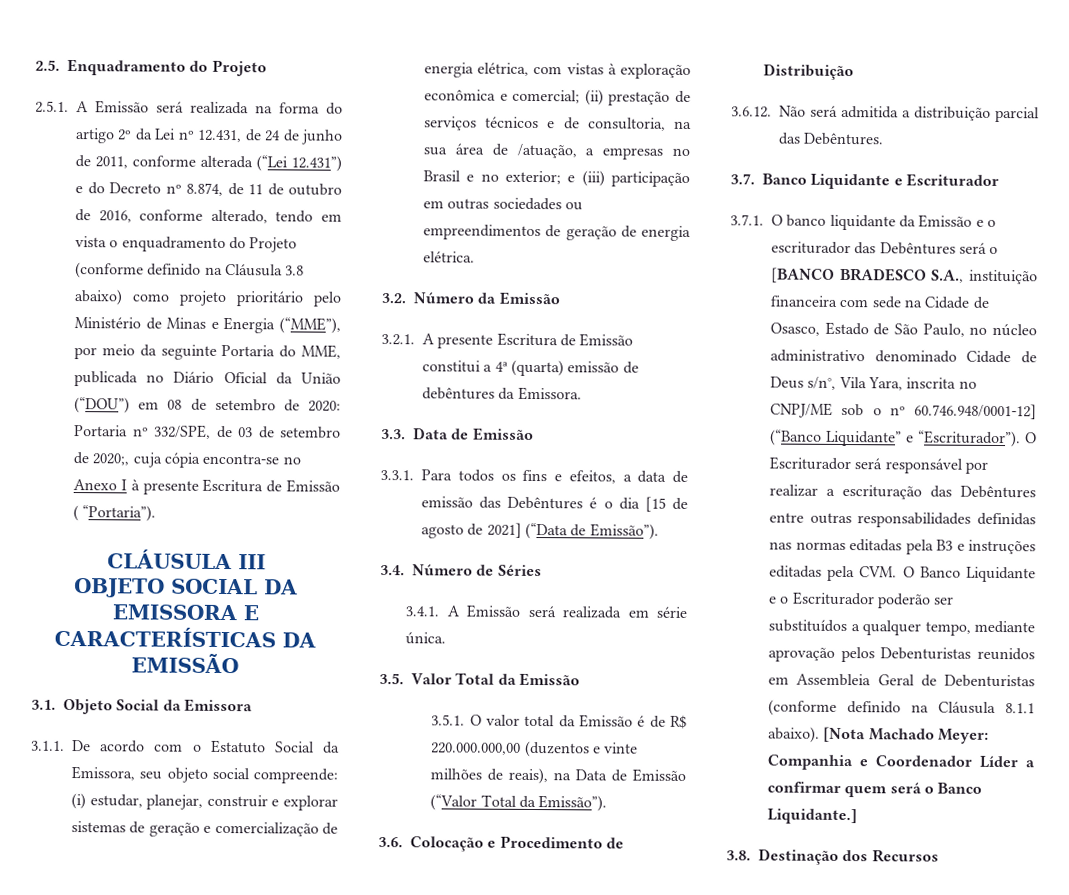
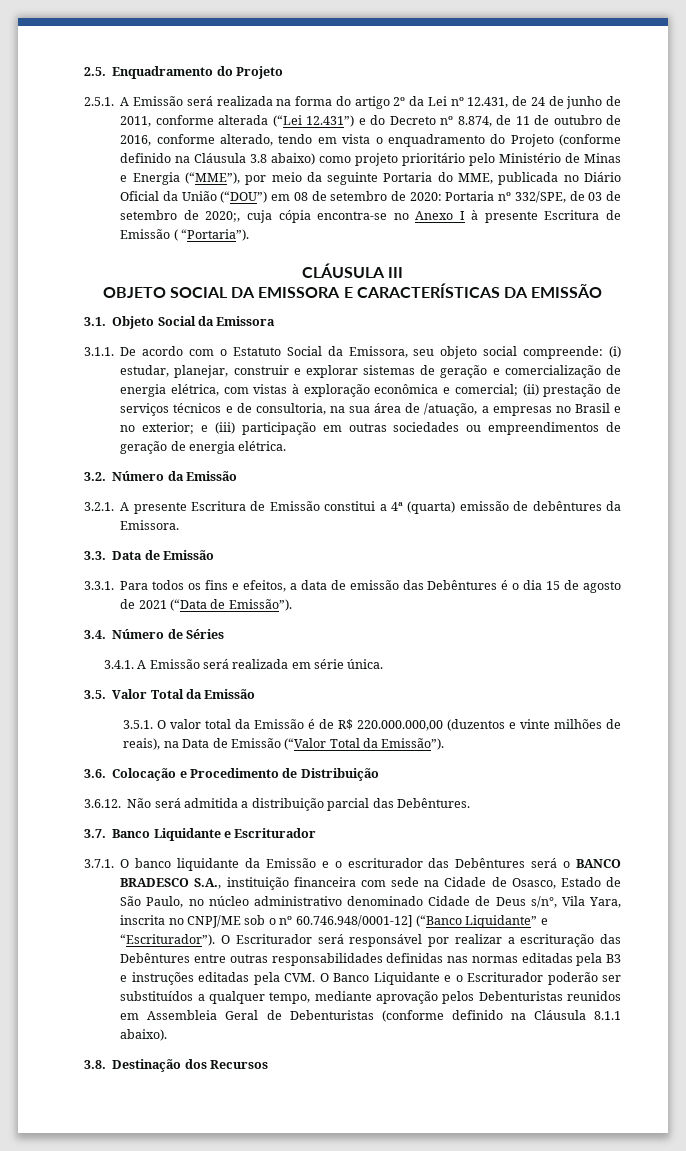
[644,496,666,512] [15 -> [546,581,561,590] 15
[486,522,522,538] 2021] -> [138,600,167,609] 2021
[771,267,835,283] [BANCO -> [576,859,621,868] BANCO
[823,726,989,744] [767,754,1035,771] [767,781,983,798] [767,808,857,825] [Nota Machado Meyer: Companhia e Coordenador Líder a confirmar quem será o Banco Liquidante.] -> (168, 1035) none

